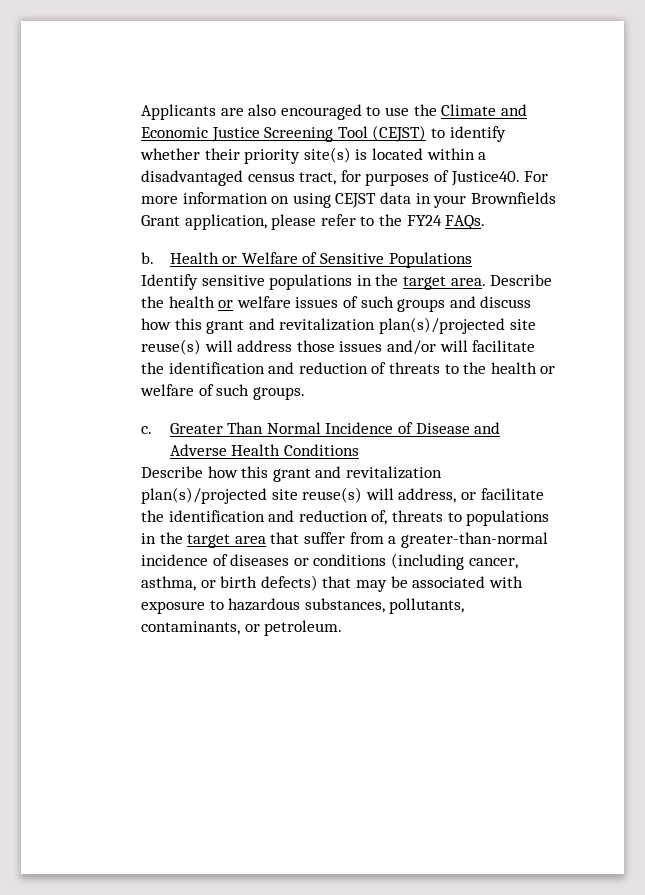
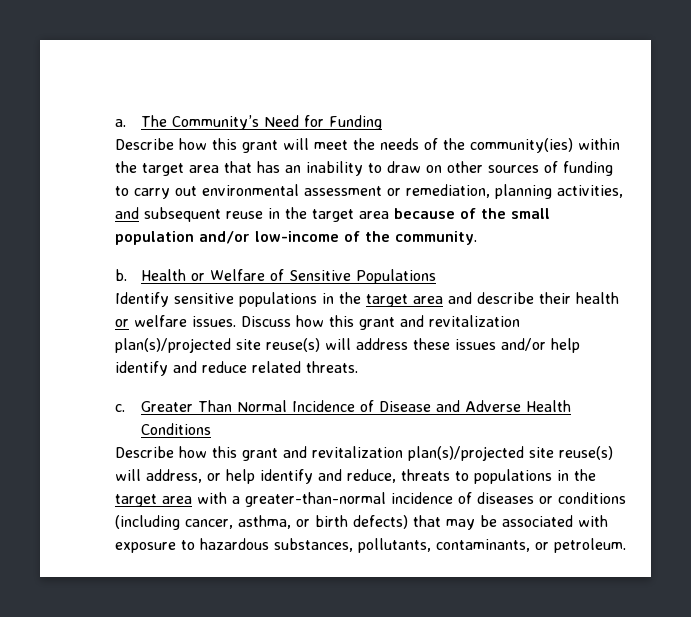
[141,104,527,120] [141,125,506,142] [140,147,487,164] [141,170,549,186] [141,192,556,208] [141,214,486,230] Applicants are also encouraged to use the Climate and Economic Justice Screening Tool (CEJST) to identify whether their priority site(s) is located within a disadvantaged census tract, for purposes of Justice40. For more information on using CEJST data in your Brownfields Grant application, please refer to the FY24 FAQs. -> [114,115,382,130] [114,138,620,153] [114,161,613,176] [114,184,623,199] [114,207,550,222] [114,231,477,245] a. The Community’s Need for Funding // Describe how this grant will meet the needs of the community(ies) within the target area that has an inability to draw on other sources of funding to carry out environmental assessment or remediation, planning activities, and subsequent reuse in the target area because of the small population and/or low-income of the community.
[450,274,553,286] [141,296,532,312] area. Describe the health or welfare issues of such groups and discuss -> [412,292,619,304] [114,315,291,327] area and describe their health or welfare issues. Discuss
[296,340,335,352] those -> [412,338,450,350] these
[439,340,536,352] [141,362,556,374] [140,384,305,400] will facilitate the identification and reduction of threats to the health or welfare of such groups. -> [550,338,580,353] [114,361,358,376] help identify and reduce related threats.
[480,488,544,500] [141,510,388,525] facilitate the identification and reduction of, -> [225,469,396,484] help identify and reduce,
[270,532,384,544] that suffer from -> [196,492,227,504] with

